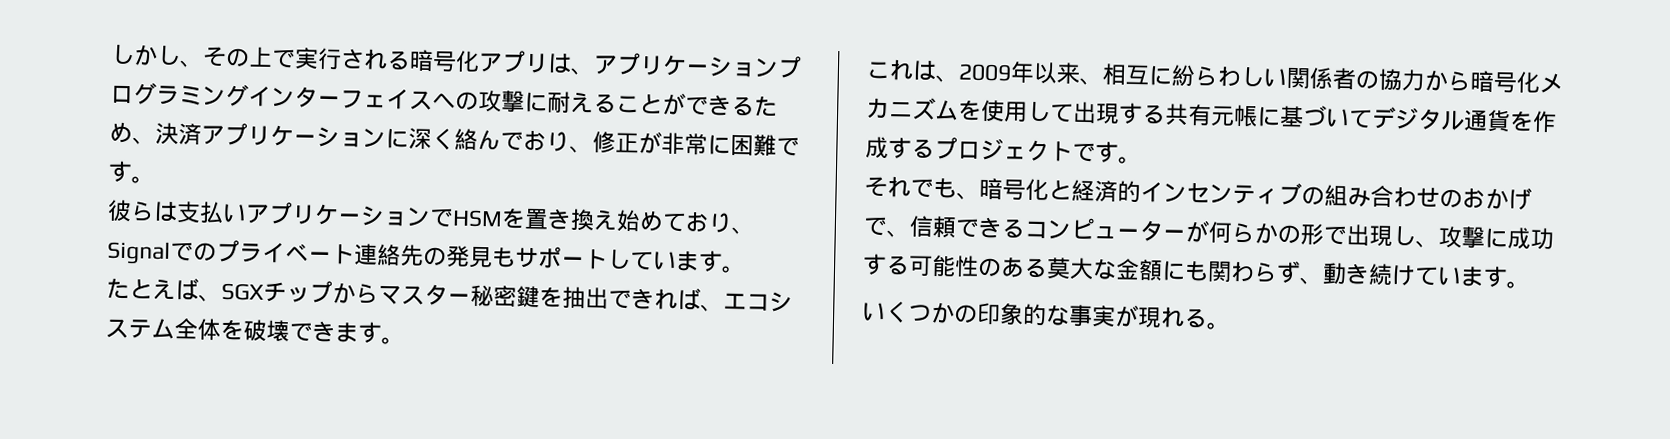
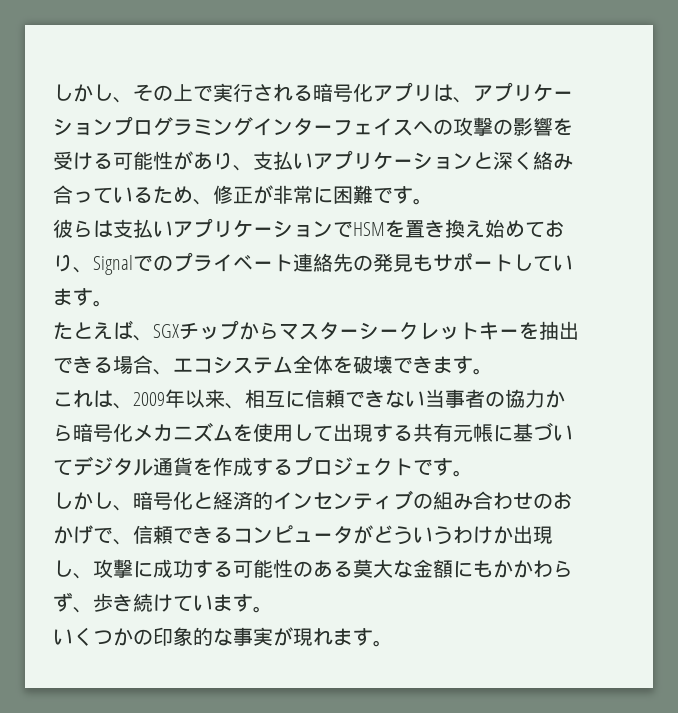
[524,91,778,117] [109,121,570,152] に耐えることができるため、決済アプリケーションに深く絡んでおり -> [493,117,573,136] [53,150,573,171] [53,185,193,204] の影響を受ける可能性があり、支払いアプリケーションと深く絡み合っているため
[470,284,540,309] 秘密鍵 -> [359,322,519,340] シークレットキー
[654,287,701,311] れば -> [93,355,153,374] る場合
[1171,64,1334,90] 紛らわしい関係 -> [305,389,465,408] 信頼できない当事
[864,176,957,199] それでも -> [53,492,113,510] しかし
[1162,219,1347,246] ーが何らかの形で -> [353,525,513,545] がどういうわけか
[1207,260,1232,283] 関 -> [493,560,533,578] かか
[1322,262,1347,286] 動 -> [93,593,113,612] 歩
[1183,307,1208,329] る -> [333,628,373,646] ます

